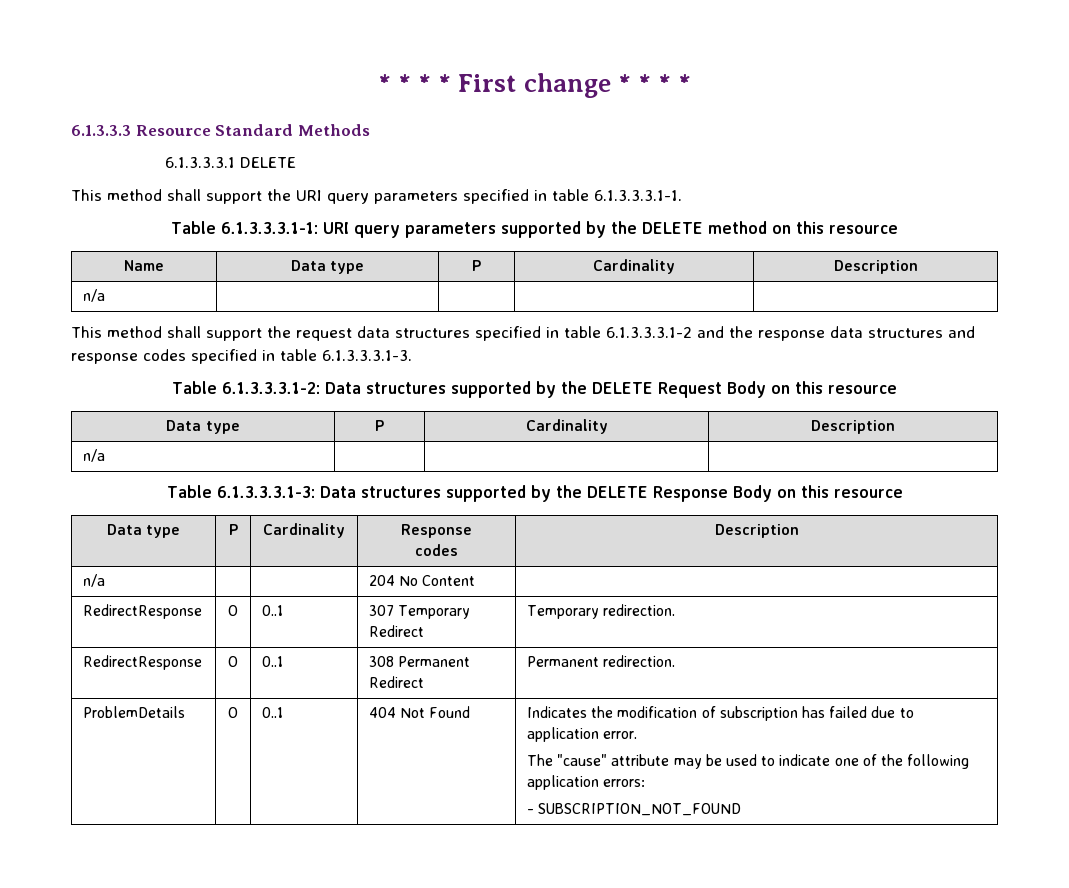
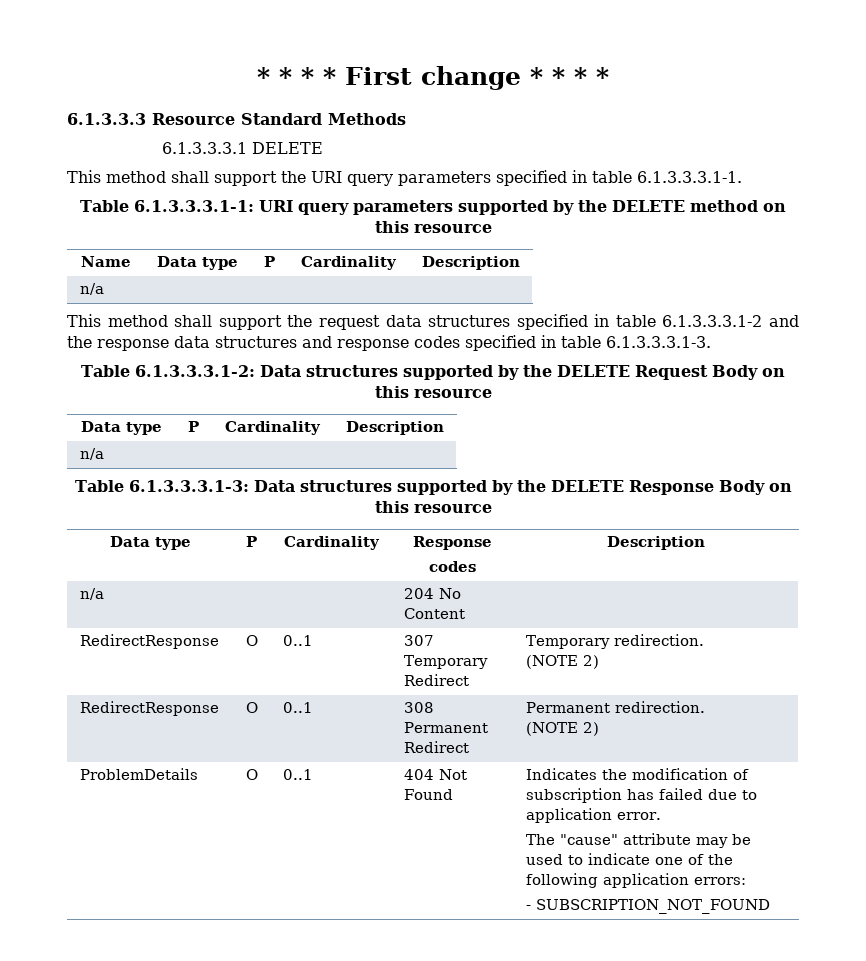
(676, 610) none -> [525,655,599,669] // (NOTE 2)
(676, 661) none -> [525,722,599,736] // (NOTE 2)

